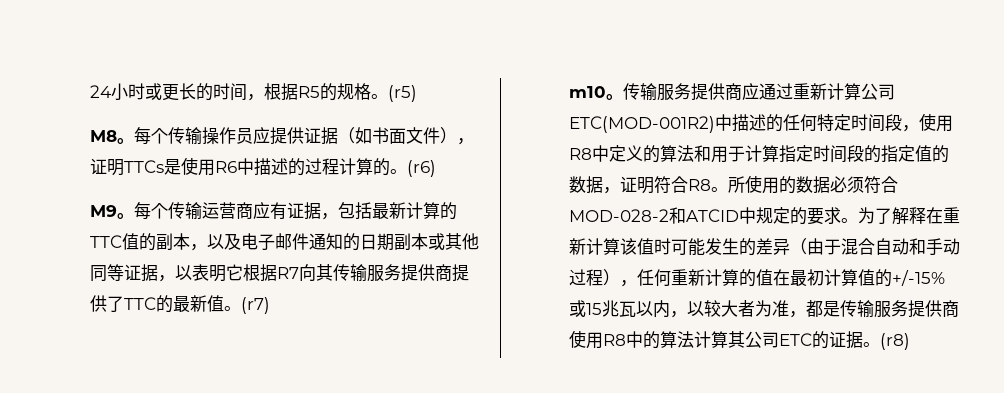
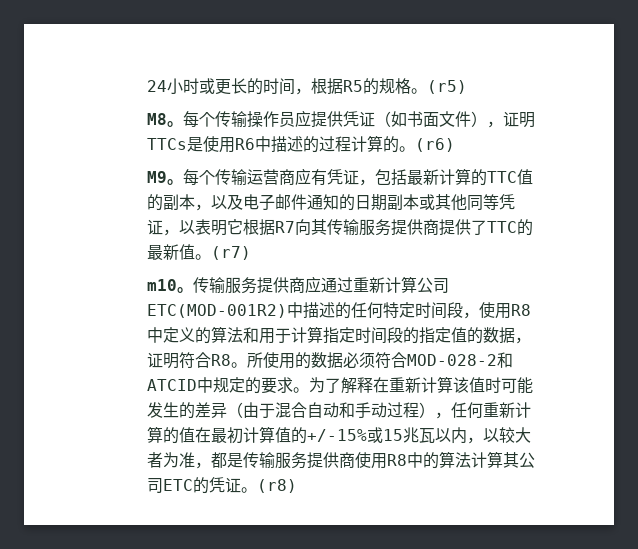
[303,127,338,145] 证据 -> [343,111,376,127] 凭证
[286,202,321,220] 证据 -> [327,169,360,185] 凭证
[123,264,158,282] 证据 -> [499,194,516,210] [147,219,164,235] 凭证
[828,331,863,349] 证据 -> [209,477,242,493] 凭证

